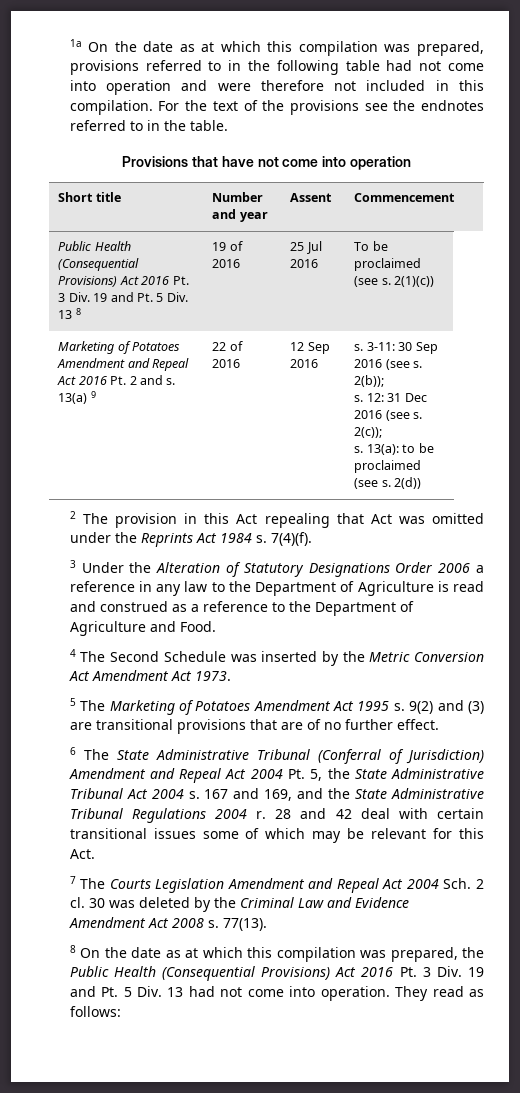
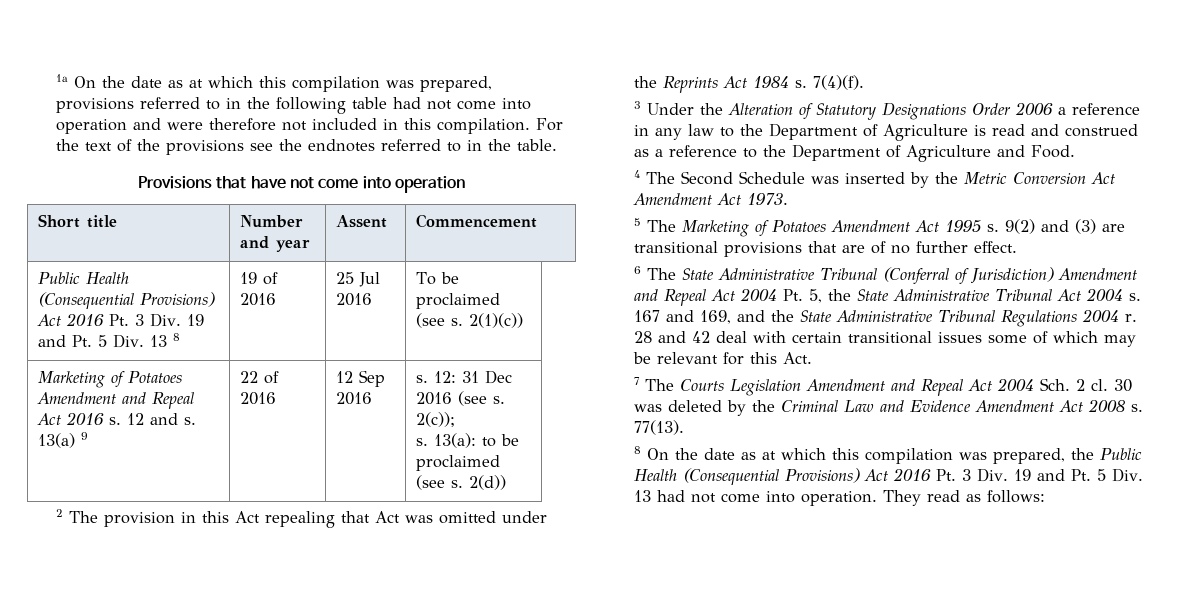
[110,376,137,385] Pt. 2 -> [109,413,145,425] s. 12
[366,342,438,354] [354,359,423,370] [354,375,385,387] [354,395,364,402] 3-11: 30 Sep 2016 (see s. 2(b)); // s. -> (429, 379) none

